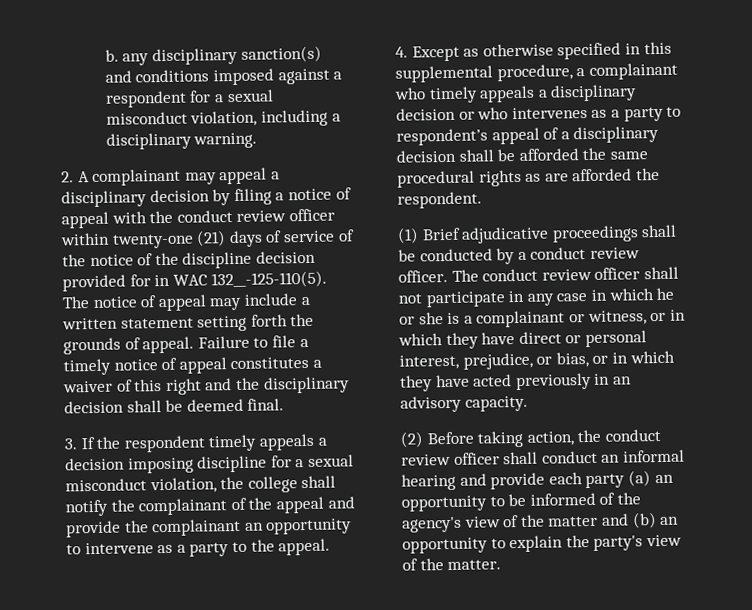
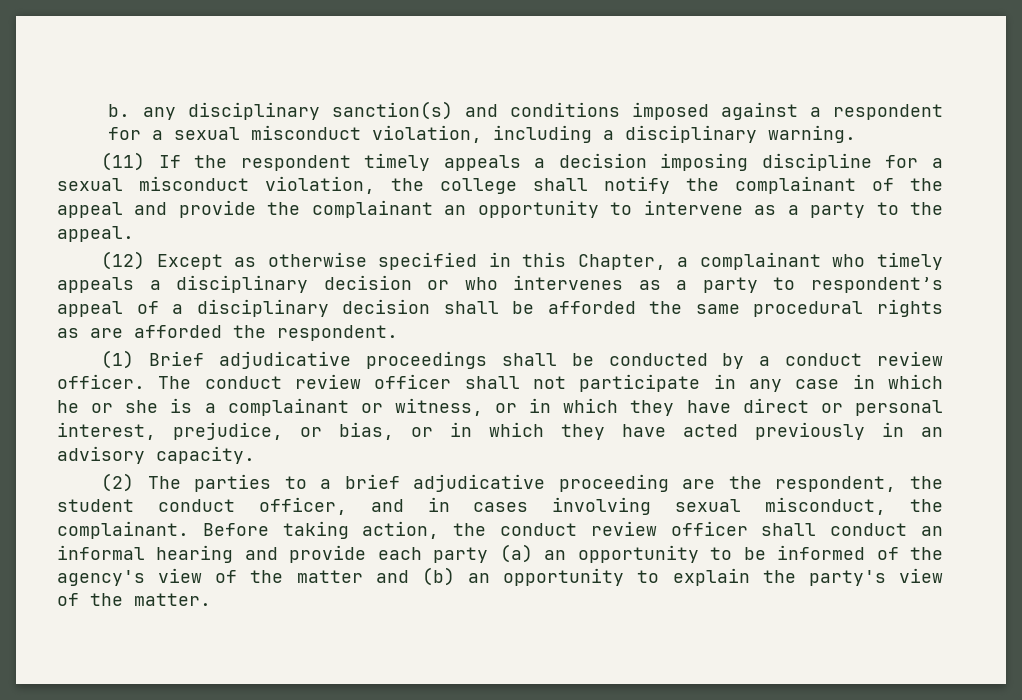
[61,167,280,186] [61,187,352,208] [61,208,335,229] [60,229,355,249] [62,250,316,269] [62,270,328,292] [62,293,310,312] [62,313,315,332] [63,335,309,355] [63,356,322,376] [63,376,350,395] [64,398,285,414] [64,438,78,450] 2. A complainant may appeal a disciplinary decision by filing a notice of appeal with the conduct review officer within twenty-one (21) days of service of the notice of the discipline decision provided for in WAC 132__-125-110(5). The notice of appeal may include a written statement setting forth the grounds of appeal. Failure to file a timely notice of appeal constitutes a waiver of this right and the disciplinary decision shall be deemed final. // 3. -> [101,152,146,171] (11)
[395,46,408,58] 4. -> [101,251,146,270] (12)
[395,64,573,83] supplemental procedure, -> [577,254,666,270] Chapter,
(424, 439) none -> [147,474,943,492] [57,497,944,515] [57,521,189,539] The parties to a brief adjudicative proceeding are the respondent, the student conduct officer, and in cases involving sexual misconduct, the complainant.

